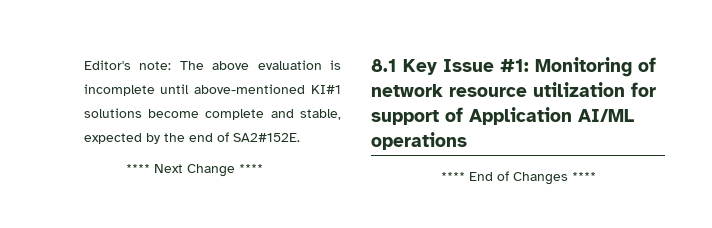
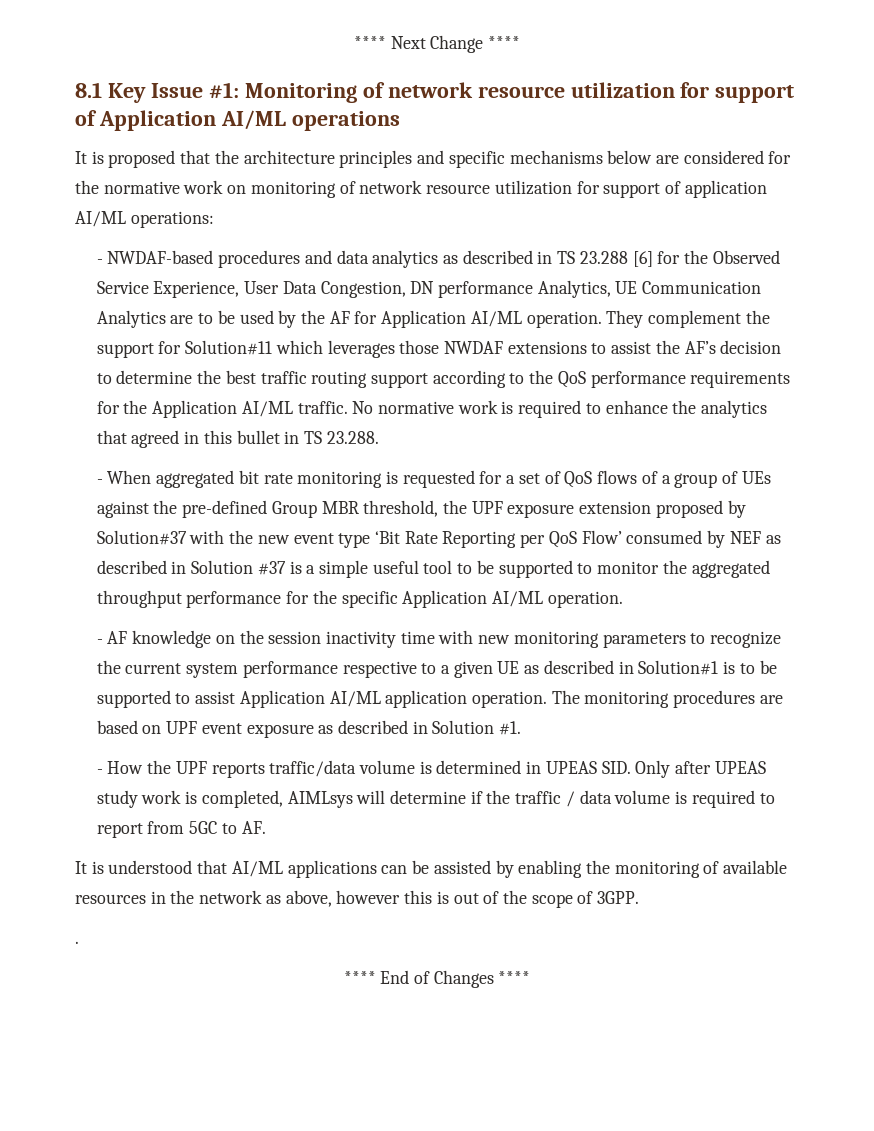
[83,60,341,70] [83,84,341,96] [83,108,341,120] [83,132,300,144] Editor's note: The above evaluation is incomplete until above-mentioned KI#1 solutions become complete and stable, expected by the end of SA2#152E. // -> (353, 42) none
(467, 141) none -> [75,150,792,168] [75,180,767,198] [75,211,214,228] [96,250,780,268] [96,280,762,298] [96,310,770,328] [96,340,782,358] [96,370,791,388] [96,400,768,418] [96,430,379,448] [96,470,771,488] [96,500,746,518] [96,530,781,548] [96,560,770,578] [96,590,623,608] [96,630,782,648] [96,660,777,678] [96,690,783,708] [96,720,522,738] [96,760,766,778] [96,790,775,808] [96,821,266,838] [75,860,788,878] [75,890,640,908] [75,941,79,944] // It is proposed that the architecture principles and specific mechanisms below are considered for the normative work on monitoring of network resource utilization for support of application AI/ML operations: // - NWDAF-based procedures and data analytics as described in TS 23.288 [6] for the Observed Service Experience, User Data Congestion, DN performance Analytics, UE Communication Analytics are to be used by the AF for Application AI/ML operation. They complement the support for Solution#11 which leverages those NWDAF extensions to assist the AF’s decision to determine the best traffic routing support according to the QoS performance requirements for the Application AI/ML traffic. No normative work is required to enhance the analytics that agreed in this bullet in TS 23.288. // - When aggregated bit rate monitoring is requested for a set of QoS flows of a group of UEs against the pre-defined Group MBR threshold, the UPF exposure extension proposed by Solution#37 with the new event type ‘Bit Rate Reporting per QoS Flow’ consumed by NEF as described in Solution #37 is a simple useful tool to be supported to monitor the aggregated throughput performance for the specific Application AI/ML operation. // - AF knowledge on the session inactivity time with new monitoring parameters to recognize the current system performance respective to a given UE as described in Solution#1 is to be supported to assist Application AI/ML application operation. The monitoring procedures are based on UPF event exposure as described in Solution #1. // - How the UPF reports traffic/data volume is determined in UPEAS SID. Only after UPEAS study work is completed, AIMLsys will determine if the traffic / data volume is required to report from 5GC to AF. // It is understood that AI/ML applications can be assisted by enabling the monitoring of available resources in the network as above, however this is out of the scope of 3GPP. // .

